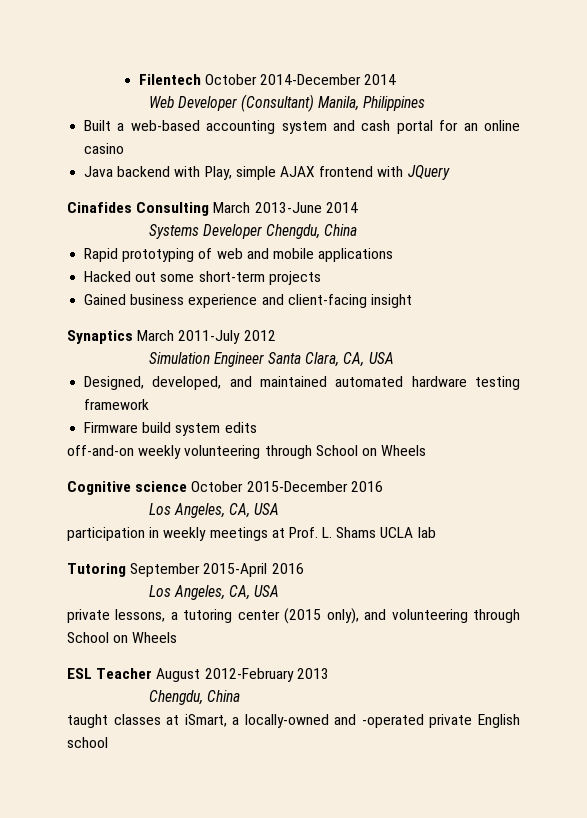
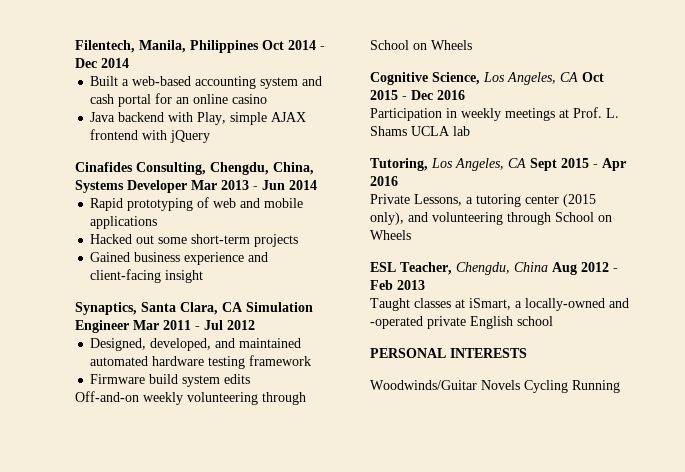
[138,74,397,85] [148,94,426,112] Filentech October 2014-December 2014 // Web Developer (Consultant) Manila, Philippines -> [75,40,325,53] [75,58,129,68] Filentech, Manila, Philippines Oct 2014 - Dec 2014
[407,165,450,180] JQuery -> [170,130,211,143] jQuery
[136,202,358,216] [148,224,358,239] Consulting March 2013-June 2014 // Systems Developer Chengdu, China -> [136,162,314,175] [75,180,317,193] Consulting, Chengdu, China, Systems Developer Mar 2013 - Jun 2014
[67,330,276,344] [148,352,394,367] Synaptics March 2011-July 2012 // Simulation Engineer Santa Clara, CA, USA -> [75,302,313,315] [75,320,255,333] Synaptics, Santa Clara, CA Simulation Engineer Mar 2011 - Jul 2012
[67,445,134,456] off-and-on -> [75,391,139,402] Off-and-on
[135,481,383,492] [148,503,280,518] [67,527,145,541] science October 2015-December 2016 // Los Angeles, CA, USA // participation -> [432,72,604,85] [370,90,465,100] [370,108,442,121] Science, Los Angeles, CA Oct 2015 - Dec 2016 // Participation
[67,563,304,577] [148,585,280,600] [67,609,166,623] Tutoring September 2015-April 2016 // Los Angeles, CA, USA // private lessons, -> [370,158,626,171] [370,176,398,186] [370,194,462,206] Tutoring, Los Angeles, CA Sept 2015 - Apr 2016 // Private Lessons,
[96,668,329,682] [148,690,240,705] [67,714,108,728] Teacher August 2012-February 2013 // Chengdu, China // taught -> [400,262,618,275] [370,280,425,290] [370,298,410,311] Teacher, Chengdu, China Aug 2012 - Feb 2013 // Taught
(108, 742) none -> [370,348,527,358] [370,380,620,393] // PERSONAL INTERESTS // Woodwinds/Guitar Novels Cycling Running

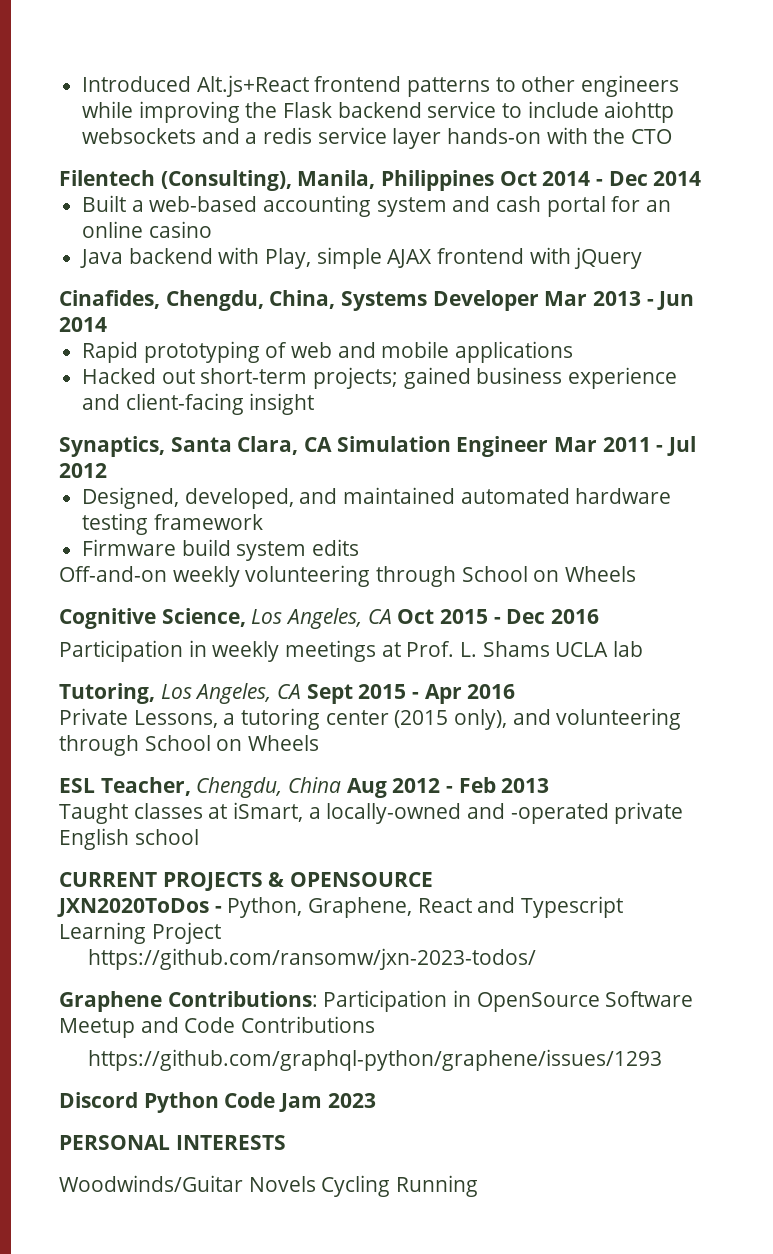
[75,40,135,53] Filentech, -> [82,75,680,97] [82,101,675,123] [82,127,673,149] [59,170,292,191] Introduced Alt.js+React frontend patterns to other engineers while improving the Flask backend service to include aiohttp websockets and a redis service layer hands-on with the CTO // Filentech (Consulting),
[75,162,206,175] Cinafides Consulting, -> [59,290,160,309] Cinafides,
[158,234,299,247] [90,252,131,262] some short-term projects // Gained -> [200,367,471,389] short-term projects; gained
(553, 321) none -> [59,872,434,891] [57,896,624,918] [59,922,221,944] [88,948,537,970] [59,990,694,1012] [59,1016,376,1038] [88,1049,663,1071] [59,1092,376,1113] // CURRENT PROJECTS & OPENSOURCE // JXN2020ToDos - Python, Graphene, React and Typescript Learning Project // https://github.com/ransomw/jxn-2023-todos/ // Graphene Contributions: Participation in OpenSource Software Meetup and Code Contributions // https://github.com/graphql-python/graphene/issues/1293 // Discord Python Code Jam 2023

